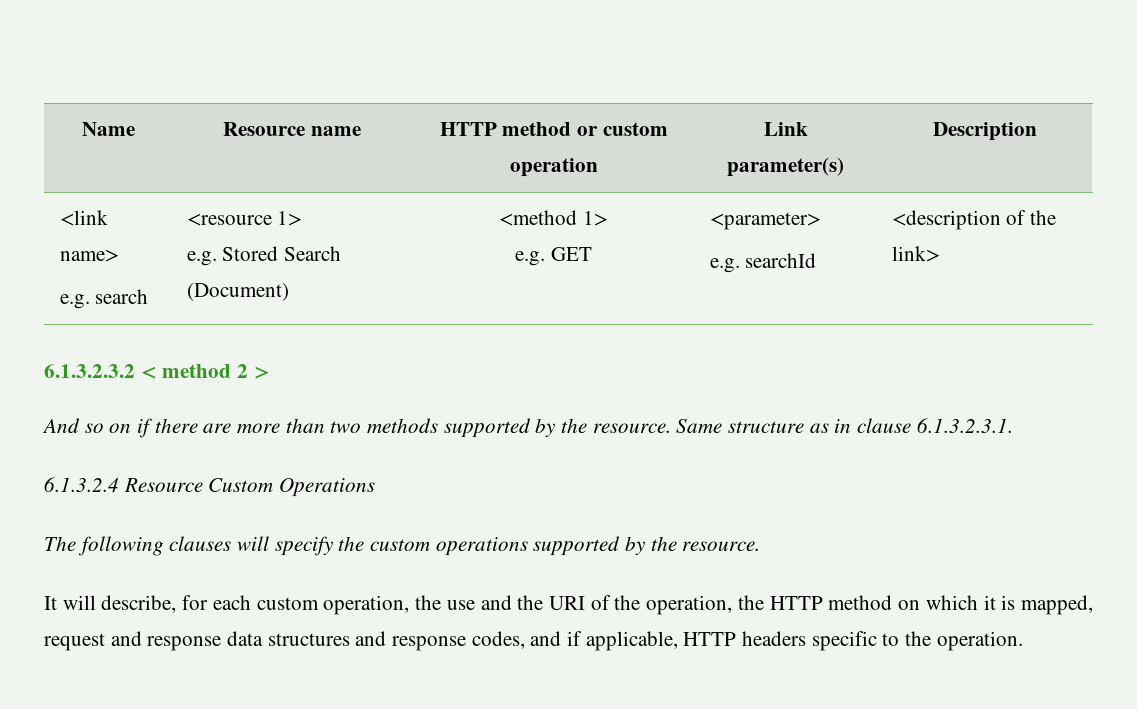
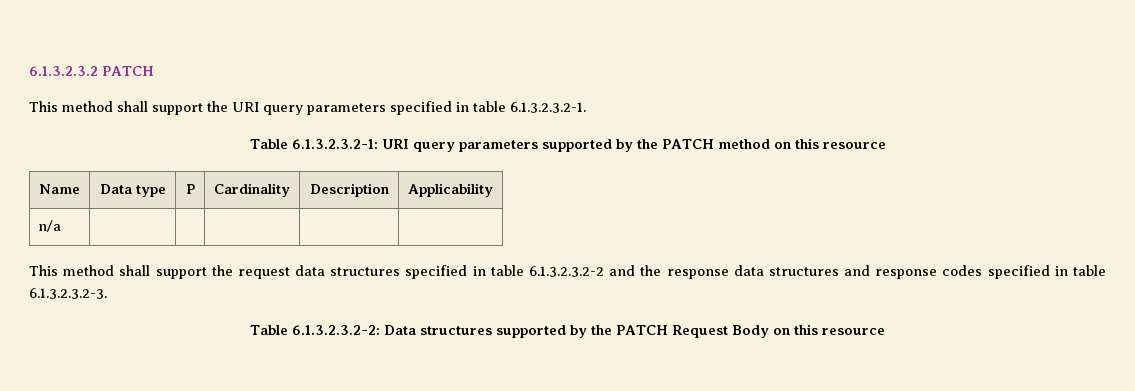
[81,122,135,136] [223,122,361,136] [439,122,668,136] [509,158,598,177] [763,122,808,136] [727,157,844,177] [932,122,1037,141] [59,210,108,226] [59,249,119,262] [59,289,149,309] [186,211,303,226] [186,246,341,266] [186,283,289,301] [499,210,608,226] [515,247,592,266] [709,212,821,230] [709,253,817,273] [891,210,1056,230] [891,246,940,262] [44,364,270,379] [42,418,1013,438] [44,477,376,497] [44,536,761,556] [44,595,1094,615] [44,631,142,651] Name | Resource name | HTTP method or custom operation | Link parameter(s) | Description // <link name> // e.g. search | <resource 1> // e.g. Stored Search (Document) | <method 1> // e.g. GET | <parameter> // e.g. searchId | <description of the link> // 6.1.3.2.3.2 < method 2 > // And so on if there are more than two methods supported by the resource. Same structure as in clause 6.1.3.2.3.1. // 6.1.3.2.4 Resource Custom Operations // The following clauses will specify the custom operations supported by the resource. // It will describe, for each custom operation, the use and the URI of the operation, the HTTP method on which it is mapped, request and -> [29,66,154,76] [29,101,586,115] [249,138,886,152] [39,184,80,194] [99,184,166,197] [185,184,195,194] [214,183,290,197] [309,183,389,197] [408,183,493,197] [38,220,62,232] [29,265,662,279] 6.1.3.2.3.2 PATCH // This method shall support the URI query parameters specified in table 6.1.3.2.3.2-1. // Table 6.1.3.2.3.2-1: URI query parameters supported by the PATCH method on this resource // Name | Data type | P | Cardinality | Description | Applicability // n/a | | | | | // This method shall support the request data structures specified in table 6.1.3.2.3.2-2 and the
[471,631,1023,651] codes, and if applicable, HTTP headers specific to the operation. -> [942,265,1106,279] [29,288,107,299] [250,324,885,338] codes specified in table 6.1.3.2.3.2-3. // Table 6.1.3.2.3.2-2: Data structures supported by the PATCH Request Body on this resource

